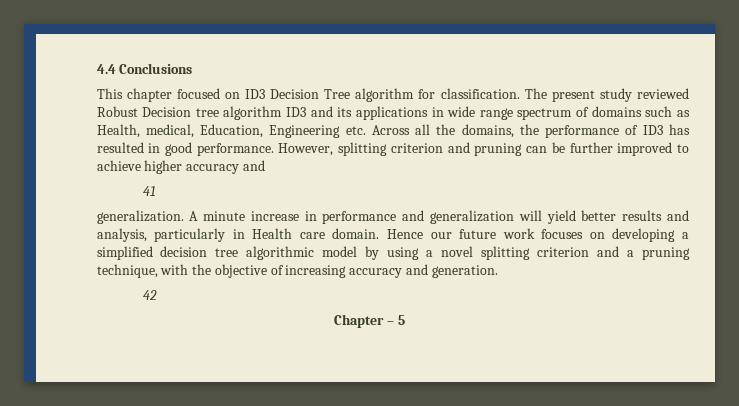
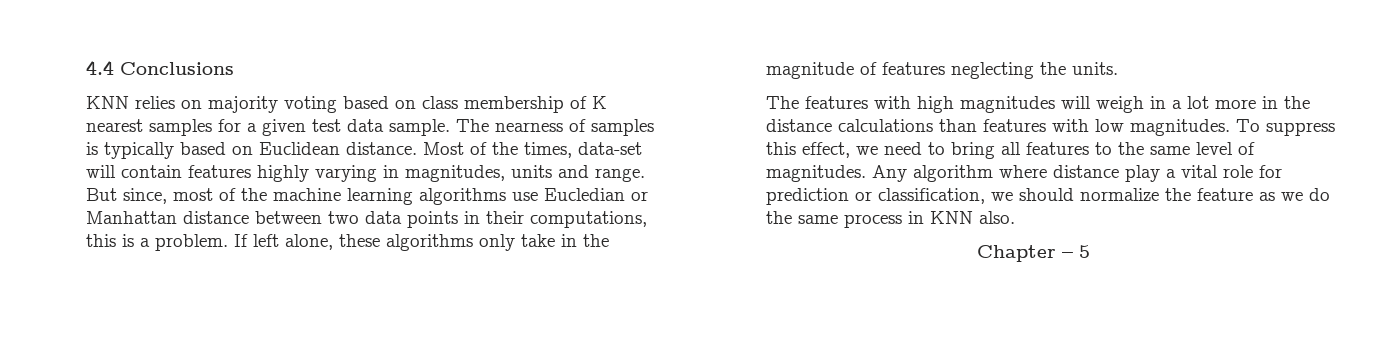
[96,88,690,102] [96,106,690,120] [96,124,691,138] [96,142,689,156] [96,160,265,174] [143,186,157,196] [96,210,689,224] [96,228,689,242] [96,246,690,260] [96,264,498,278] [143,290,158,300] This chapter focused on ID3 Decision Tree algorithm for classification. The present study reviewed Robust Decision tree algorithm ID3 and its applications in wide range spectrum of domains such as Health, medical, Education, Engineering etc. Across all the domains, the performance of ID3 has resulted in good performance. However, splitting criterion and pruning can be further improved to achieve higher accuracy and // 41 // generalization. A minute increase in performance and generalization will yield better results and analysis, particularly in Health care domain. Hence our future work focuses on developing a simplified decision tree algorithmic model by using a novel splitting criterion and a pruning technique, with the objective of increasing accuracy and generation. // 42 -> [85,96,607,113] [85,119,654,136] [85,142,642,159] [85,165,645,182] [85,188,648,205] [85,211,647,228] [85,234,609,251] [765,62,1118,79] [765,96,1310,113] [765,119,1335,136] [765,142,1255,159] [765,165,1282,182] [765,188,1330,205] [765,211,1015,228] KNN relies on majority voting based on class membership of K nearest samples for a given test data sample. The nearness of samples is typically based on Euclidean distance. Most of the times, data-set will contain features highly varying in magnitudes, units and range. But since, most of the machine learning algorithms use Eucledian or Manhattan distance between two data points in their computations, this is a problem. If left alone, these algorithms only take in the magnitude of features neglecting the units. // The features with high magnitudes will weigh in a lot more in the distance calculations than features with low magnitudes. To suppress this effect, we need to bring all features to the same level of magnitudes. Any algorithm where distance play a vital role for prediction or classification, we should normalize the feature as we do the same process in KNN also.

